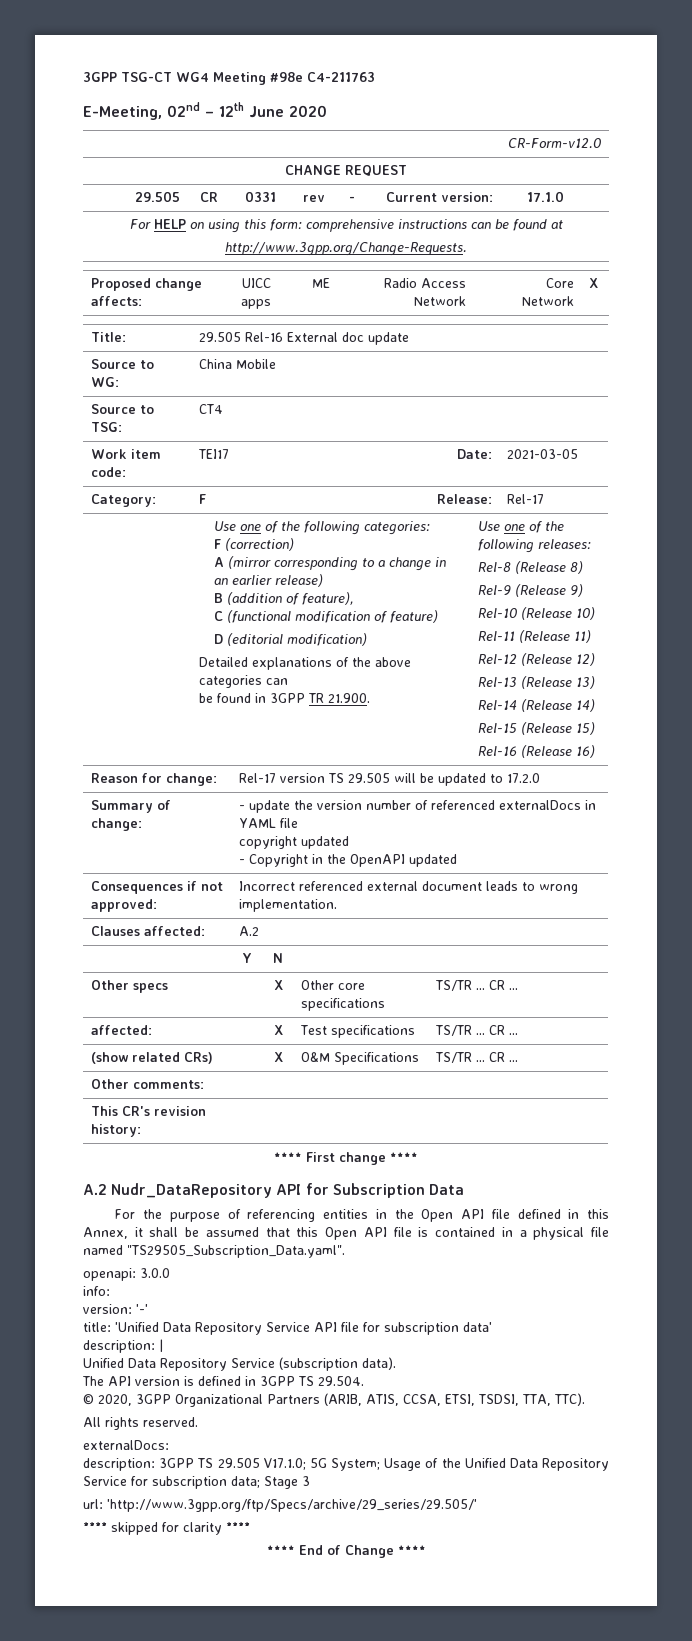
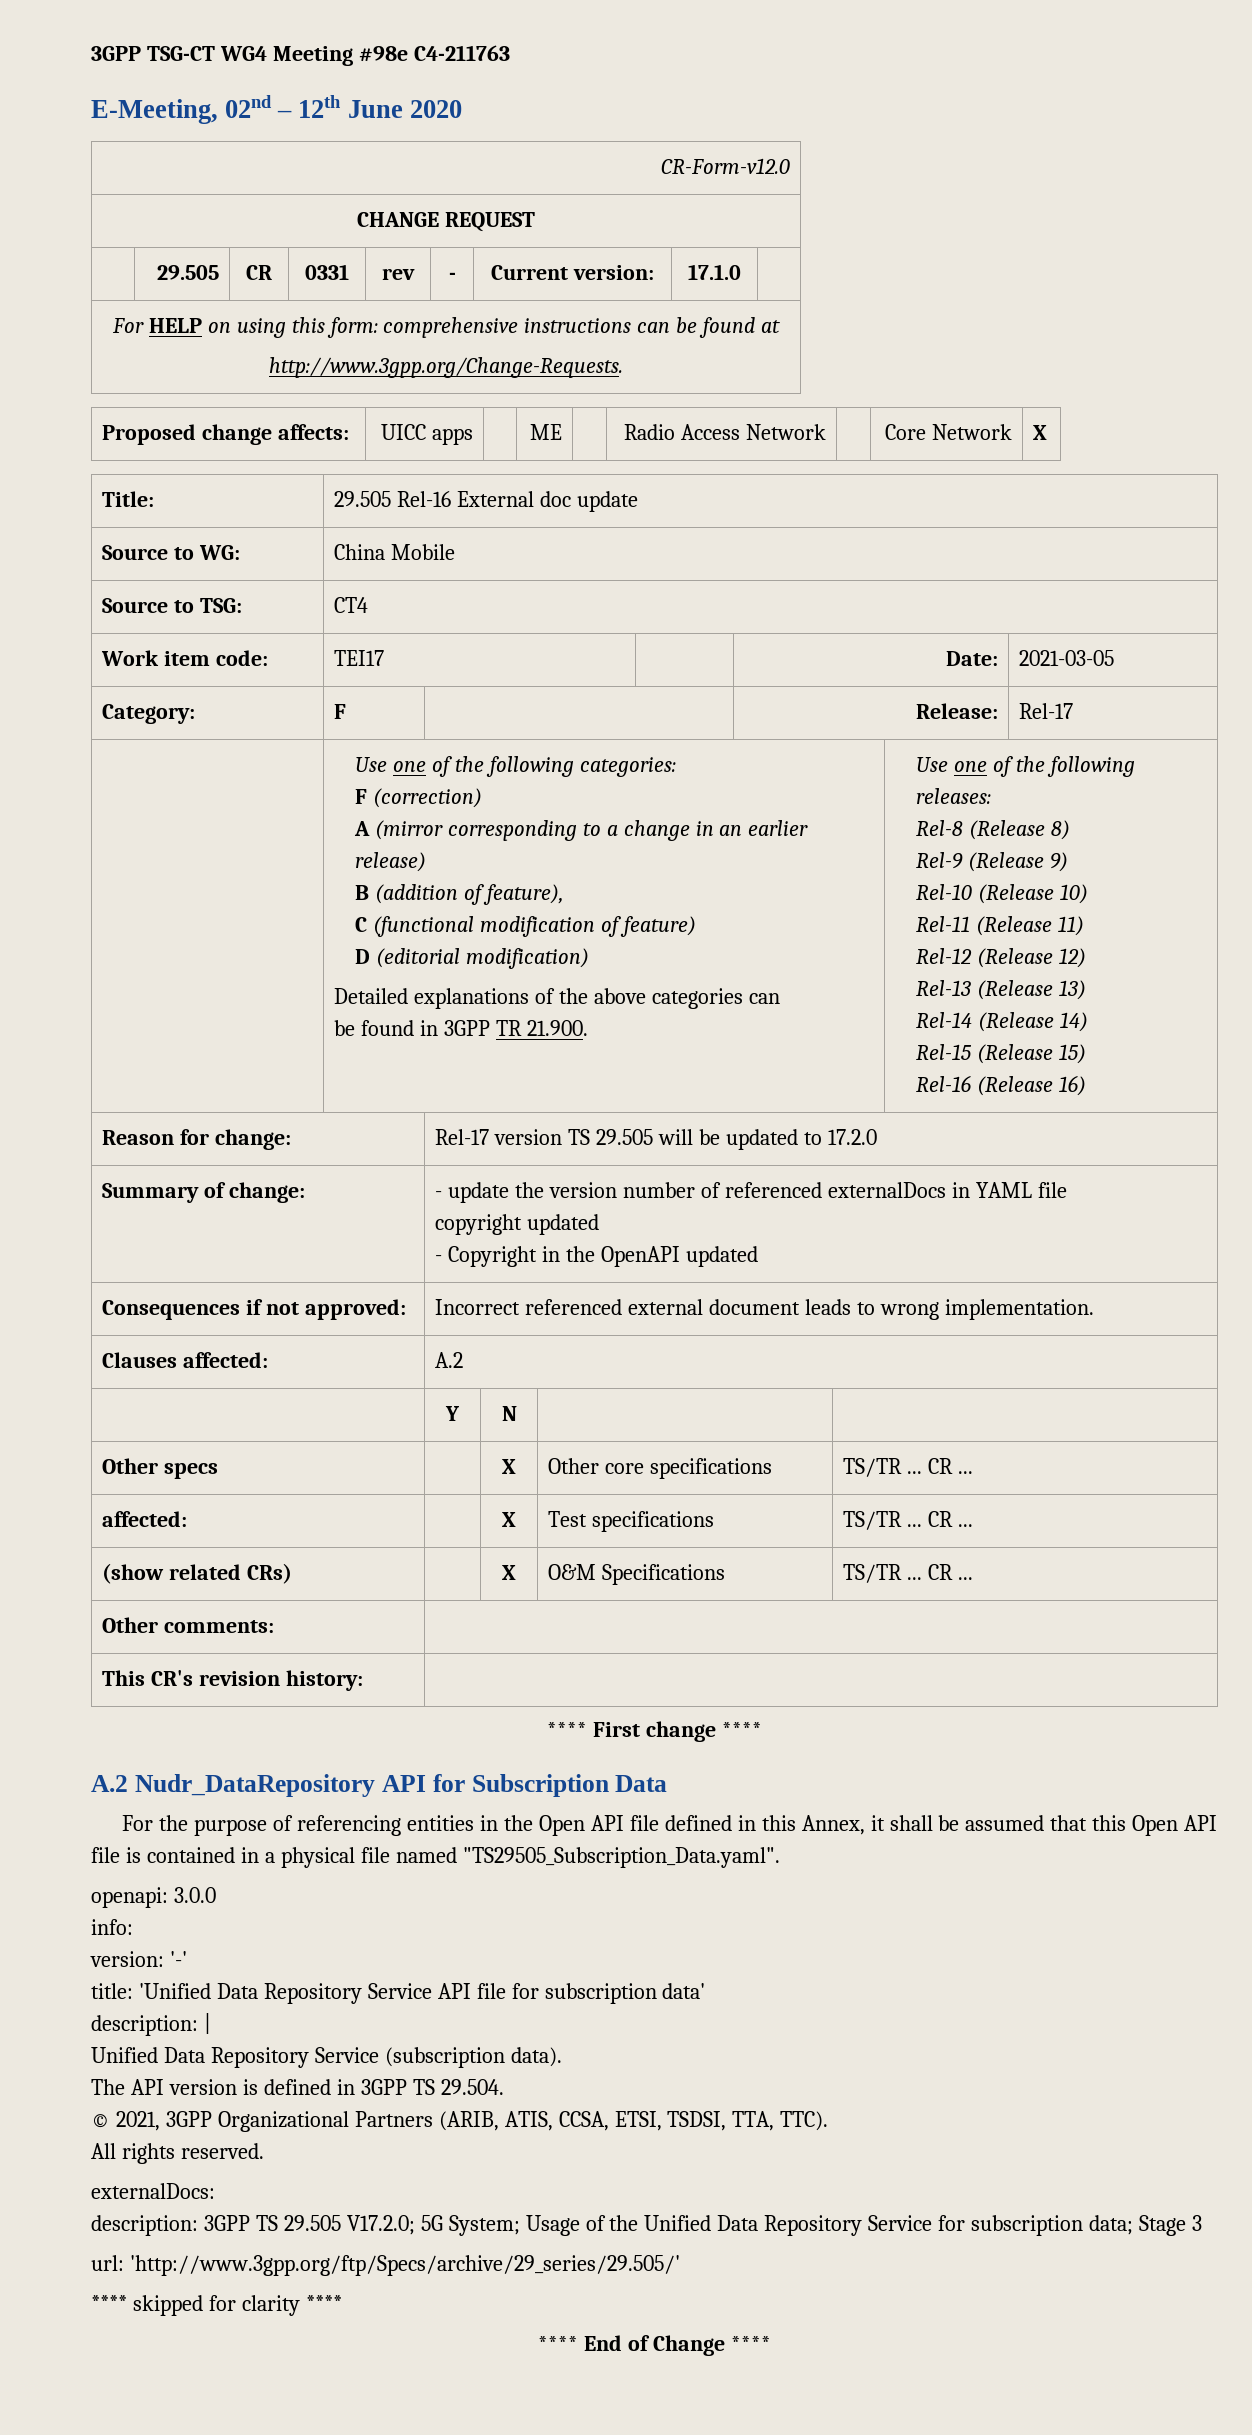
[98,1394,132,1406] 2020, -> [115,2111,160,2131] 2021,
[263,1458,306,1470] V17.1.0; -> [346,2215,415,2235] V17.2.0;

